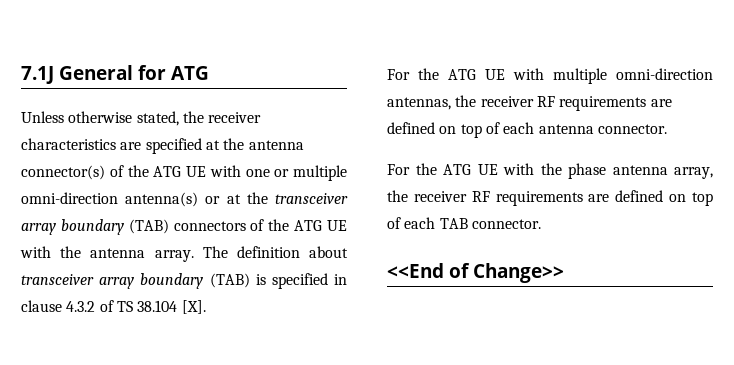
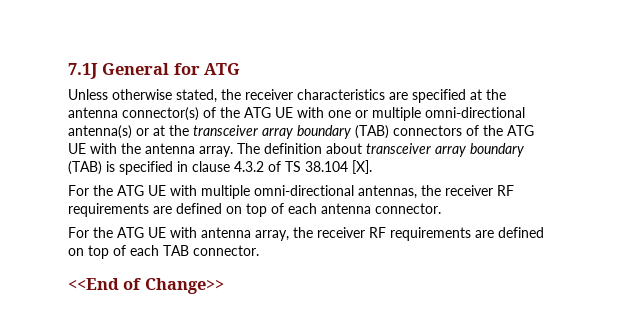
[21,192,118,204] omni-direction -> [425,107,525,118] omni-directional
[616,68,713,80] omni-direction -> [254,185,354,196] omni-directional
[540,163,606,179] the phase -> (197, 232) none

